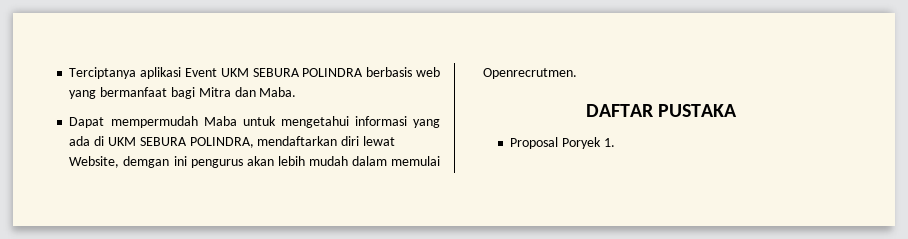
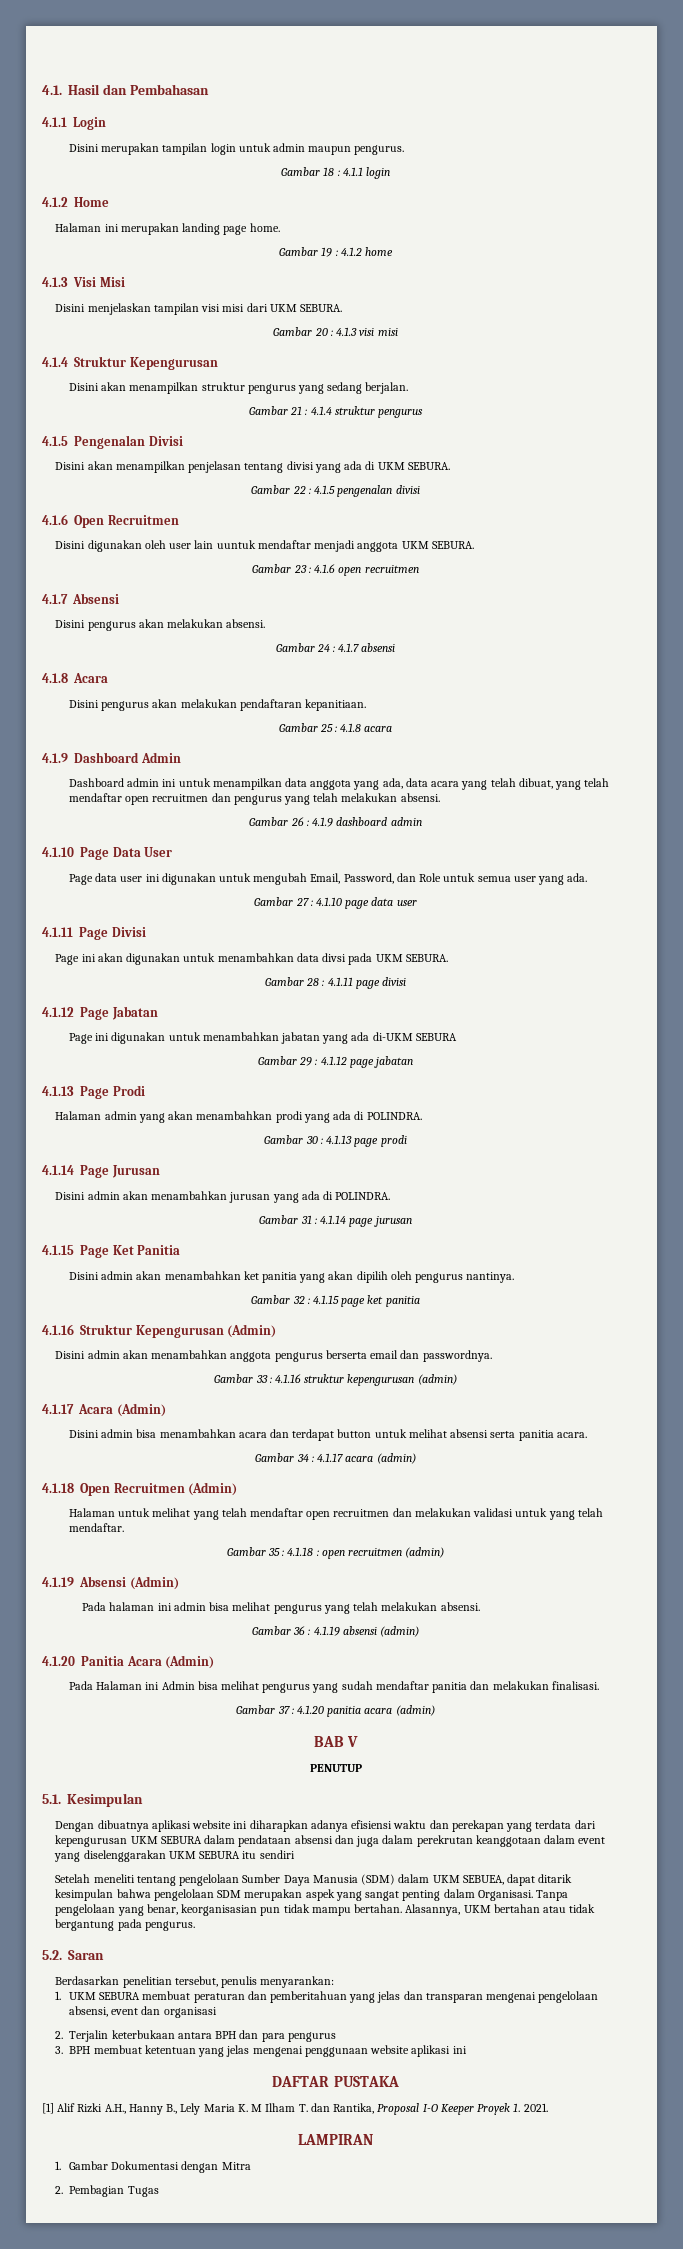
[69,67,441,79] [69,87,297,99] [69,116,440,128] [69,136,395,148] [69,156,440,168] [483,68,578,79] [585,104,738,117] [510,137,615,149] Terciptanya aplikasi Event UKM SEBURA POLINDRA berbasis web yang bermanfaat bagi Mitra dan Maba. // Dapat mempermudah Maba untuk mengetahui informasi yang ada di UKM SEBURA POLINDRA, mendaftarkan diri lewat Website, demgan ini pengurus akan lebih mudah dalam memulai Openrecrutmen. // DAFTAR PUSTAKA // Proposal Poryek 1. -> [42,84,209,95] [42,117,106,130] [68,143,405,155] [281,167,390,179] [42,197,109,207] [55,223,280,235] [279,247,393,257] [42,277,125,287] [55,303,343,315] [273,327,398,336] [42,356,218,370] [68,382,409,394] [248,406,424,418] [42,435,183,449] [55,461,450,473] [251,485,420,497] [42,514,179,528] [55,540,474,552] [252,564,419,576] [42,593,119,604] [55,619,266,631] [275,643,396,652] [42,673,108,683] [68,699,366,711] [278,723,393,732] [42,752,181,763] [68,778,610,790] [68,793,440,805] [249,817,422,827] [42,847,173,860] [68,873,588,885] [254,897,417,909] [42,927,146,940] [55,953,448,965] [264,977,407,989] [42,1006,158,1020] [68,1032,457,1044] [257,1056,414,1068] [42,1085,145,1099] [55,1111,422,1123] [264,1135,407,1147] [42,1165,160,1178] [55,1191,391,1203] [259,1215,412,1227] [42,1245,181,1258] [68,1271,515,1283] [251,1295,420,1307] [42,1324,277,1338] [55,1350,492,1362] [214,1374,457,1386] [42,1403,166,1417] [68,1429,587,1441] [255,1453,416,1464] [42,1482,238,1496] [68,1508,603,1520] [68,1523,124,1532] [226,1547,445,1559] [42,1576,179,1590] [82,1602,480,1614] [251,1626,420,1637] [42,1655,215,1669] [68,1681,599,1693] [236,1705,435,1717] [313,1736,359,1747] [309,1764,362,1772] [42,1793,143,1807] [55,1820,596,1832] [55,1835,606,1847] [54,1850,295,1862] [55,1874,573,1886] [55,1889,569,1901] [55,1904,596,1916] [55,1919,195,1931] [42,1950,104,1960] [55,1976,335,1988] [55,1991,599,2003] [68,2006,217,2018] [55,2030,336,2042] [55,2045,467,2057] [272,2076,399,2087] [42,2103,548,2115] [298,2134,373,2145] [55,2161,251,2173] [55,2185,159,2197] 4.1. Hasil dan Pembahasan // 4.1.1 Login // Disini merupakan tampilan login untuk admin maupun pengurus. // Gambar 18 : 4.1.1 login // 4.1.2 Home // Halaman ini merupakan landing page home. // Gambar 19 : 4.1.2 home // 4.1.3 Visi Misi // Disini menjelaskan tampilan visi misi dari UKM SEBURA. // Gambar 20 : 4.1.3 visi misi // 4.1.4 Struktur Kepengurusan // Disini akan menampilkan struktur pengurus yang sedang berjalan. // Gambar 21 : 4.1.4 struktur pengurus // 4.1.5 Pengenalan Divisi // Disini akan menampilkan penjelasan tentang divisi yang ada di UKM SEBURA. // Gambar 22 : 4.1.5 pengenalan divisi // 4.1.6 Open Recruitmen // Disini digunakan oleh user lain uuntuk mendaftar menjadi anggota UKM SEBURA. // Gambar 23 : 4.1.6 open recruitmen // 4.1.7 Absensi // Disini pengurus akan melakukan absensi. // Gambar 24 : 4.1.7 absensi // 4.1.8 Acara // Disini pengurus akan melakukan pendaftaran kepanitiaan. // Gambar 25 : 4.1.8 acara // 4.1.9 Dashboard Admin // Dashboard admin ini untuk menampilkan data anggota yang ada, data acara yang telah dibuat, yang telah mendaftar open recruitmen dan pengurus yang telah melakukan absensi. // Gambar 26 : 4.1.9 dashboard admin // 4.1.10 Page Data User // Page data user ini digunakan untuk mengubah Email, Password, dan Role untuk semua user yang ada. // Gambar 27 : 4.1.10 page data user // 4.1.11 Page Divisi // Page ini akan digunakan untuk menambahkan data divsi pada UKM SEBURA. // Gambar 28 : 4.1.11 page divisi // 4.1.12 Page Jabatan // Page ini digunakan untuk menambahkan jabatan yang ada di-UKM SEBURA // Gambar 29 : 4.1.12 page jabatan // 4.1.13 Page Prodi // Halaman admin yang akan menambahkan prodi yang ada di POLINDRA. // Gambar 30 : 4.1.13 page prodi // 4.1.14 Page Jurusan // Disini admin akan menambahkan jurusan yang ada di POLINDRA. // Gambar 31 : 4.1.14 page jurusan // 4.1.15 Page Ket Panitia // Disini admin akan menambahkan ket panitia yang akan dipilih oleh pengurus nantinya. // Gambar 32 : 4.1.15 page ket panitia // 4.1.16 Struktur Kepengurusan (Admin) // Disini admin akan menambahkan anggota pengurus berserta email dan passwordnya. // Gambar 33 : 4.1.16 struktur kepengurusan (admin) // 4.1.17 Acara (Admin) // Disini admin bisa menambahkan acara dan terdapat button untuk melihat absensi serta panitia acara. // Gambar 34 : 4.1.17 acara (admin) // 4.1.18 Open Recruitmen (Admin) // Halaman untuk melihat yang telah mendaftar open recruitmen dan melakukan validasi untuk yang telah mendaftar. // Gambar 35 : 4.1.18 : open recruitmen (admin) // 4.1.19 Absensi (Admin) // Pada halaman ini admin bisa melihat pengurus yang telah melakukan absensi. // Gambar 36 : 4.1.19 absensi (admin) // 4.1.20 Panitia Acara (Admin) // Pada Halaman ini Admin bisa melihat pengurus yang sudah mendaftar panitia dan melakukan finalisasi. // Gambar 37 : 4.1.20 panitia acara (admin) // BAB V // PENUTUP // 5.1. Kesimpulan // Dengan dibuatnya aplikasi website ini diharapkan adanya efisiensi waktu dan perekapan yang terdata dari kepengurusan UKM SEBURA dalam pendataan absensi dan juga dalam perekrutan keanggotaan dalam event yang diselenggarakan UKM SEBURA itu sendiri // Setelah meneliti tentang pengelolaan Sumber Daya Manusia (SDM) dalam UKM SEBUEA, dapat ditarik kesimpulan bahwa pengelolaan SDM merupakan aspek yang sangat penting dalam Organisasi. Tanpa pengelolaan yang benar, keorganisasian pun tidak mampu bertahan. Alasannya, UKM bertahan atau tidak bergantung pada pengurus. // 5.2. Saran // Berdasarkan penelitian tersebut, penulis menyarankan: // 1. UKM SEBURA membuat peraturan dan pemberitahuan yang jelas dan transparan mengenai pengelolaan absensi, event dan organisasi // 2. Terjalin keterbukaan antara BPH dan para pengurus // 3. BPH membuat ketentuan yang jelas mengenai penggunaan website aplikasi ini // DAFTAR PUSTAKA // [1] Alif Rizki A.H., Hanny B., Lely Maria K. M Ilham T. dan Rantika, Proposal I-O Keeper Proyek 1. 2021. // LAMPIRAN // 1. Gambar Dokumentasi dengan Mitra // 2. Pembagian Tugas

